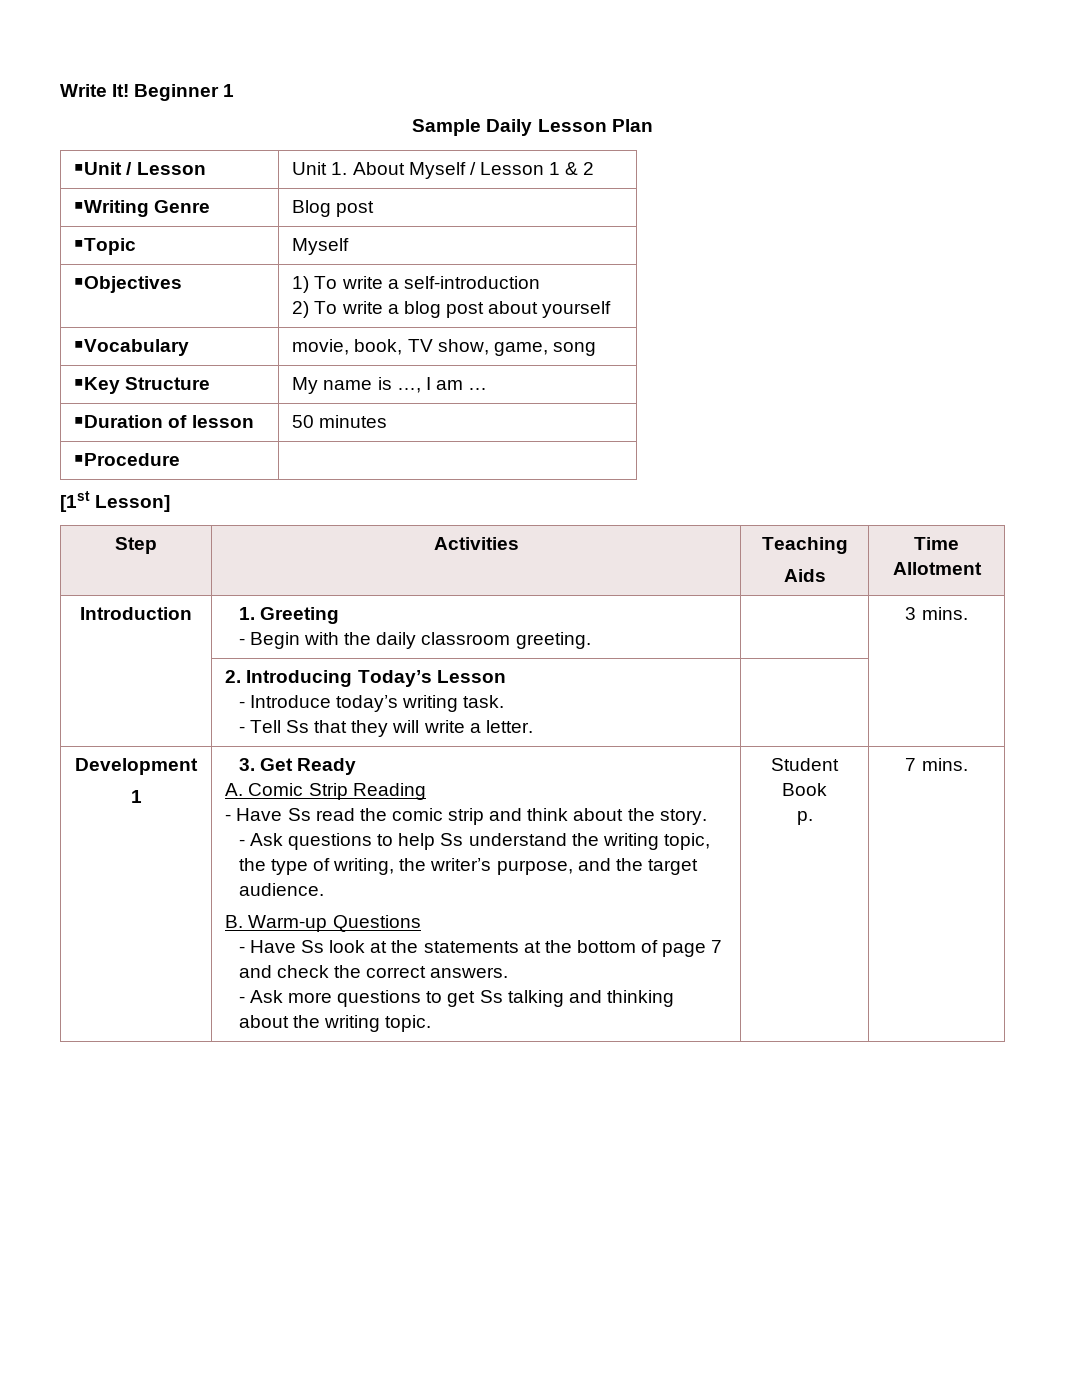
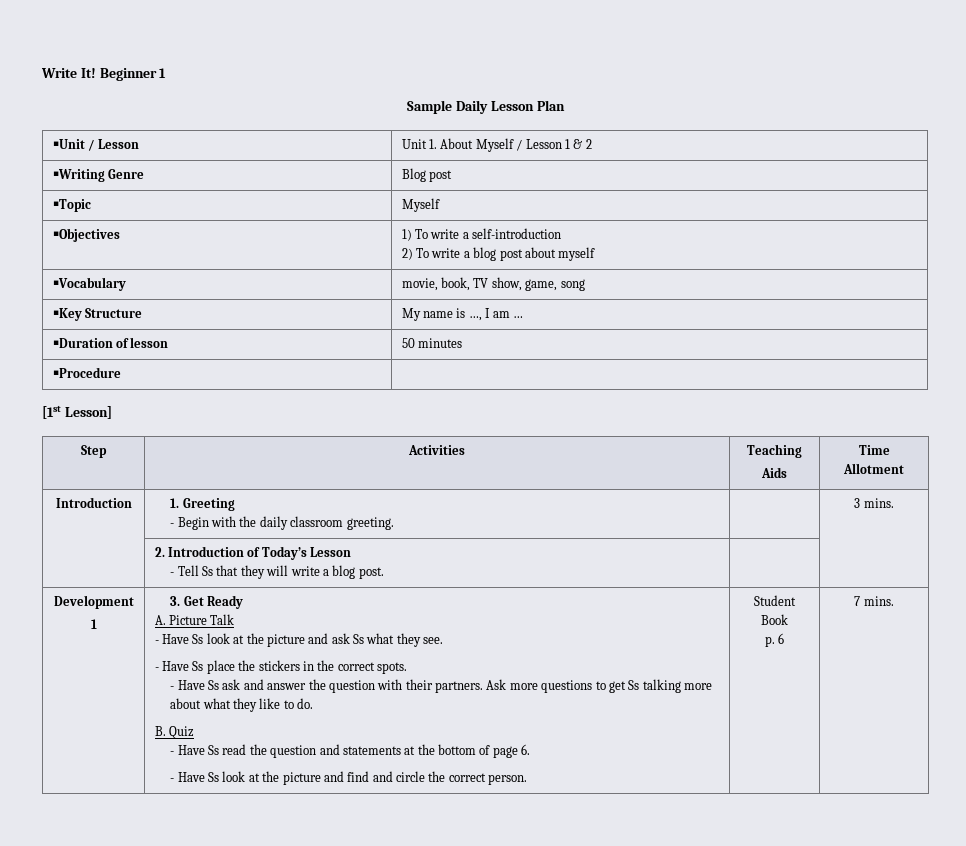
[542,301,612,318] yourself -> [558,247,596,261] myself
[246,670,353,687] Introducing -> [168,546,261,557] Introduction of
[238,695,505,712] // - Introduce today’s writing task. -> (352, 552) none
[485,720,533,733] letter. -> [332,565,384,579] blog post.
[248,783,426,800] [225,808,707,825] [238,833,710,850] [238,858,698,875] [238,883,324,896] [225,915,421,932] [238,940,723,957] [238,965,509,978] [238,996,245,1003] Comic Strip Reading // - Have Ss read the comic strip and think about the story. // - Ask questions to help Ss understand the writing topic, the type of writing, the writer’s purpose, and the target audience. // B. Warm-up Questions // - Have Ss look at the statements at the bottom of page 7 and check the correct answers. // - -> [169,614,235,625] [154,633,444,647] [154,660,408,674] [170,679,484,693] Picture Talk // - Have Ss look at the picture and ask Ss what they see. // - Have Ss place the stickers in the correct spots. // - Have Ss ask and answer the question with their partners.
[568,990,674,1007] [238,1015,432,1032] and thinking about the writing topic. -> [684,683,713,690] [170,698,314,712] [154,726,195,739] [170,744,531,758] [170,771,528,785] more about what they like to do. // B. Quiz // - Have Ss read the question and statements at the bottom of page 6. // - Have Ss look at the picture and find and circle the correct person.
(813, 818) none -> [778,633,785,644] 6

